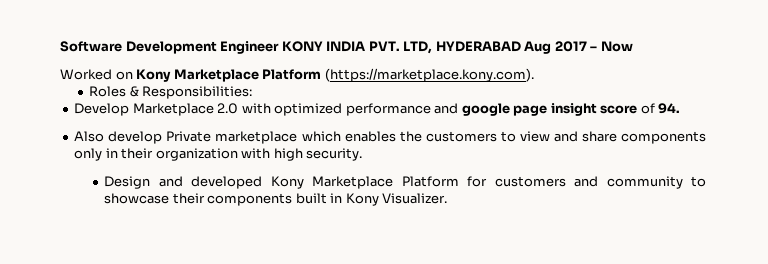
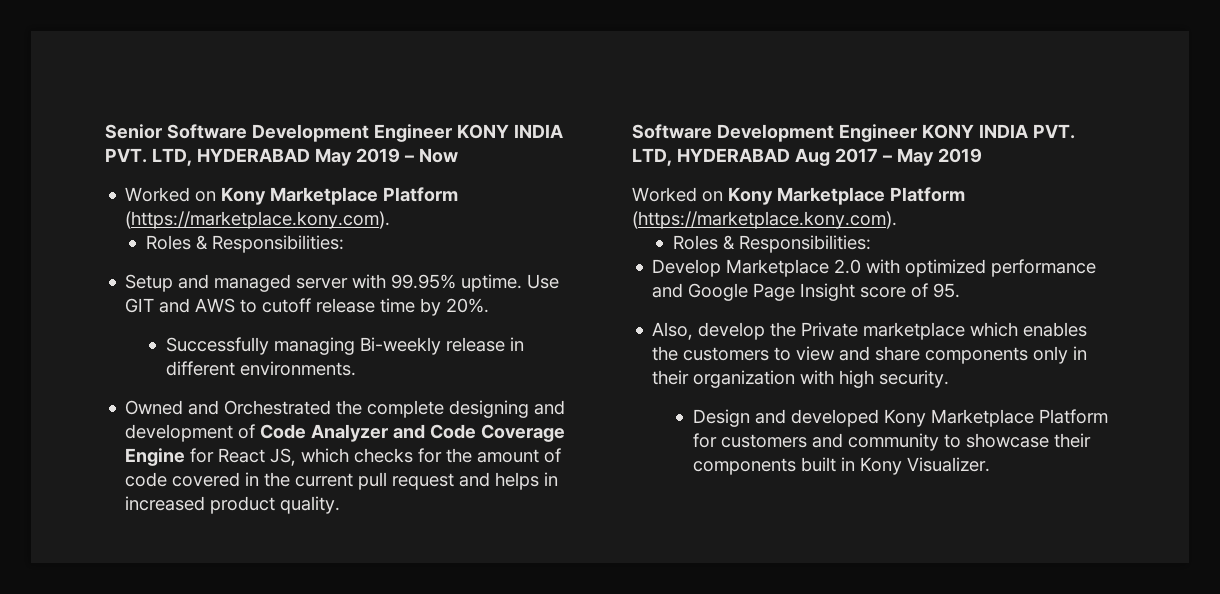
(60, 46) none -> [105,124,563,142] [105,148,458,166] [125,187,459,205] [125,211,391,229] [145,235,344,253] [125,274,560,292] [125,298,490,316] [166,337,525,355] [166,361,357,376] [125,400,566,418] [125,424,566,442] [125,448,562,466] [125,472,559,490] [125,496,341,514] Senior Software Development Engineer KONY INDIA PVT. LTD, HYDERABAD May 2019 – Now // Worked on Kony Marketplace Platform (https://marketplace.kony.com). // Roles & Responsibilities: // Setup and managed server with 99.95% uptime. Use GIT and AWS to cutoff release time by 20%. // Successfully managing Bi-weekly release in different environments. // Owned and Orchestrated the complete designing and development of Code Analyzer and Code Coverage Engine for React JS, which checks for the amount of code covered in the current pull request and helps in increased product quality. //
[600,41,633,52] Now -> [897,148,982,166] May 2019
[461,103,681,116] [74,131,163,144] google page insight score of 94. // Also develop -> [688,283,961,301] [652,322,797,340] Google Page Insight score of 95. // Also, develop the

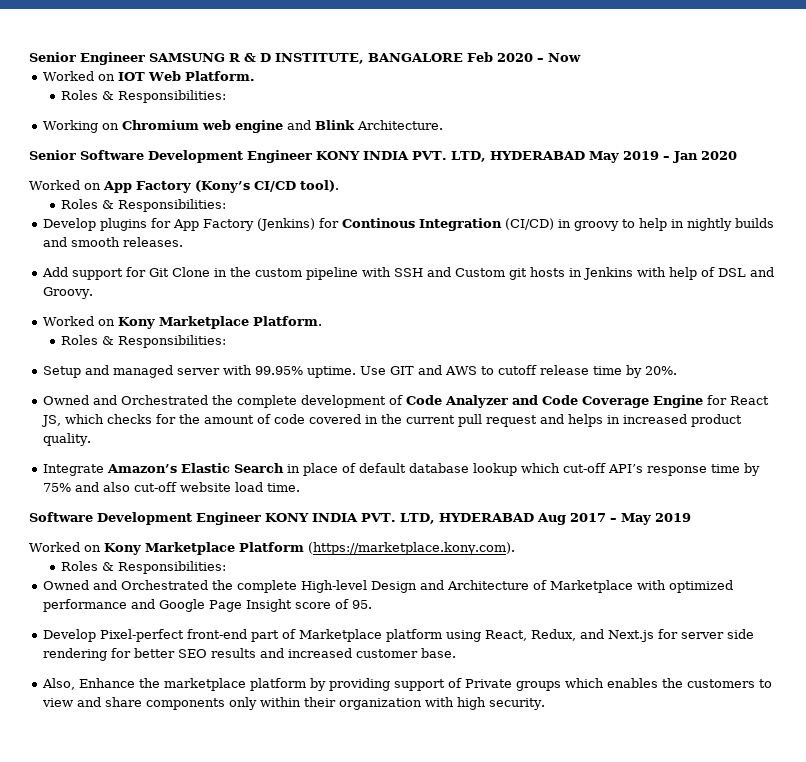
[105,124,162,139] Senior -> [29,52,581,65] [42,71,255,81] [61,90,227,103] [42,120,443,133] [29,150,76,160] Senior Engineer SAMSUNG R & D INSTITUTE, BANGALORE Feb 2020 – Now // Worked on IOT Web Platform. // Roles & Responsibilities: // Working on Chromium web engine and Blink Architecture. // Senior
[419,148,458,163] [125,187,459,205] [125,211,391,229] Now // Worked on Kony Marketplace Platform (https://marketplace.kony.com). -> [672,151,737,163] [29,180,339,193] [61,199,227,212] [42,218,774,231] [42,237,183,247] [41,267,774,280] [42,287,93,299] [42,316,322,329] Jan 2020 // Worked on App Factory (Kony’s CI/CD tool). // Roles & Responsibilities: // Develop plugins for App Factory (Jenkins) for Continous Integration (CI/CD) in groovy to help in nightly builds and smooth releases. // Add support for Git Clone in the custom pipeline with SSH and Custom git hosts in Jenkins with help of DSL and Groovy. // Worked on Kony Marketplace Platform.
[166,337,525,355] [166,361,357,376] [125,400,566,418] // Successfully managing Bi-weekly release in different environments. // Owned and Orchestrated the complete designing and -> [42,395,297,408] // Owned and Orchestrated the complete
(341, 505) none -> [42,463,760,476] [42,482,300,492] // Integrate Amazon’s Elastic Search in place of default database lookup which cut-off API’s response time by 75% and also cut-off website load time.
[652,259,862,277] Develop Marketplace 2.0 -> [42,580,633,593] Owned and Orchestrated the complete High-level Design and Architecture of Marketplace
[652,322,966,340] Also, develop the Private marketplace -> [42,629,754,642] [42,648,456,661] [41,678,561,691] Develop Pixel-perfect front-end part of Marketplace platform using React, Redux, and Next.js for server side rendering for better SEO results and increased customer base. // Also, Enhance the marketplace platform by providing support of Private groups
[1073,346,1088,360] in -> [259,697,301,707] within
[693,409,1109,427] [693,433,1092,451] [693,457,991,475] // Design and developed Kony Marketplace Platform for customers and community to showcase their components built in Kony Visualizer. -> (545, 704) none

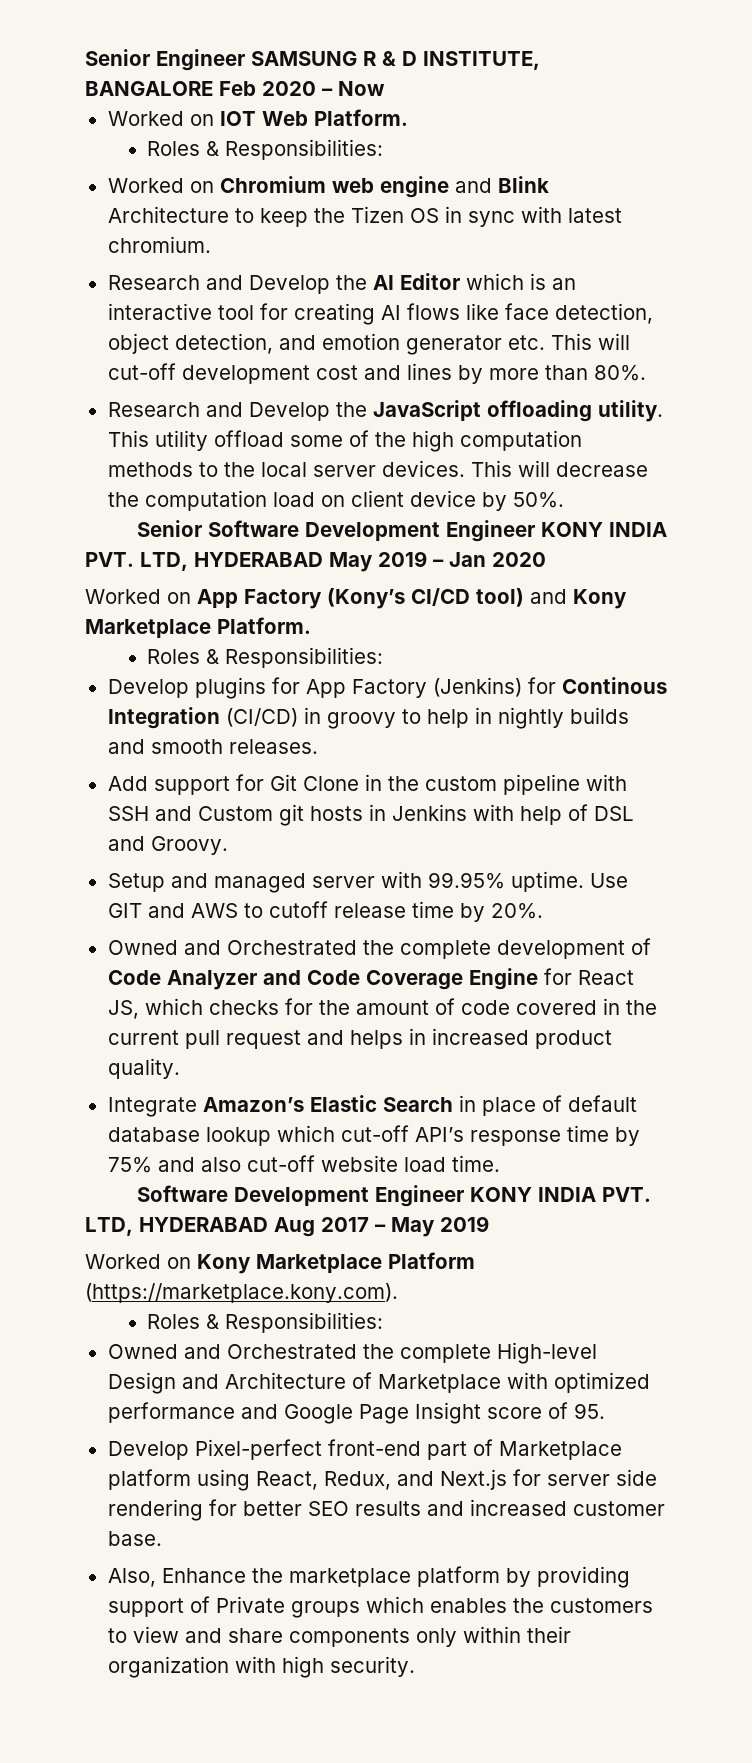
[42,120,98,133] Working -> [107,178,184,193] Worked
[356,120,443,130] Architecture. -> [107,206,622,227] [107,236,211,253] [107,273,576,294] [107,303,653,325] [107,333,630,355] [107,363,646,384] [107,400,663,422] [107,430,582,452] [107,460,648,477] [107,490,564,511] Architecture to keep the Tizen OS in sync with latest chromium. // Research and Develop the AI Editor which is an interactive tool for creating AI flows like face detection, object detection, and emotion generator etc. This will cut-off development cost and lines by more than 80%. // Research and Develop the JavaScript offloading utility. This utility offload some of the high computation methods to the local server devices. This will decrease the computation load on client device by 50%.
[300,180,339,192] tool). -> [476,588,627,609] [85,617,311,638] tool) and Kony Marketplace Platform.
[42,316,322,329] [61,335,227,348] // Worked on Kony Marketplace Platform. // Roles & Responsibilities: -> (228, 845) none

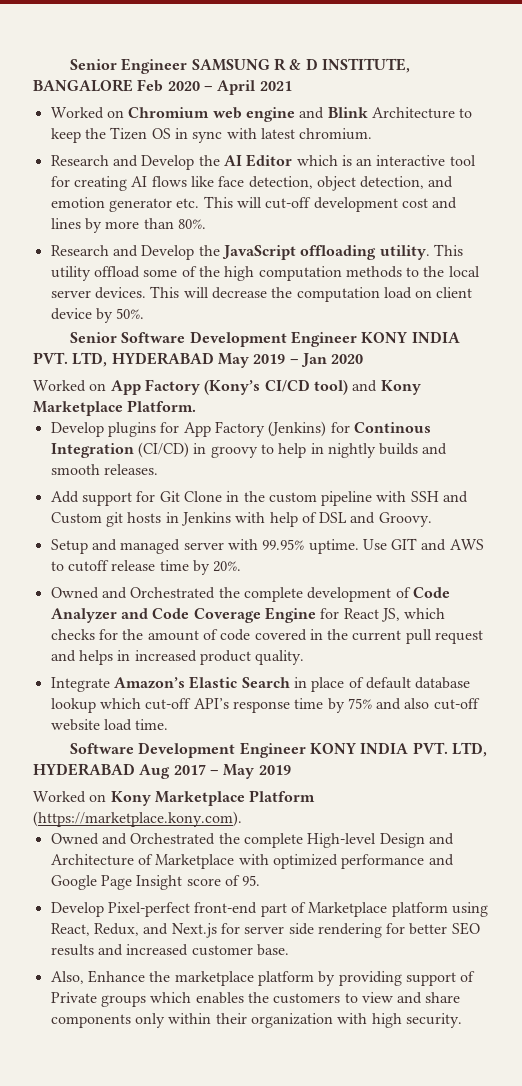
[338,81,385,96] [107,109,408,126] [147,139,384,160] Now // Worked on IOT Web Platform. // Roles & Responsibilities: -> [217,80,292,95] April 2021
[147,647,384,668] // Roles & Responsibilities: -> (197, 406) none
[147,1312,384,1333] // Roles & Responsibilities: -> (242, 819) none

